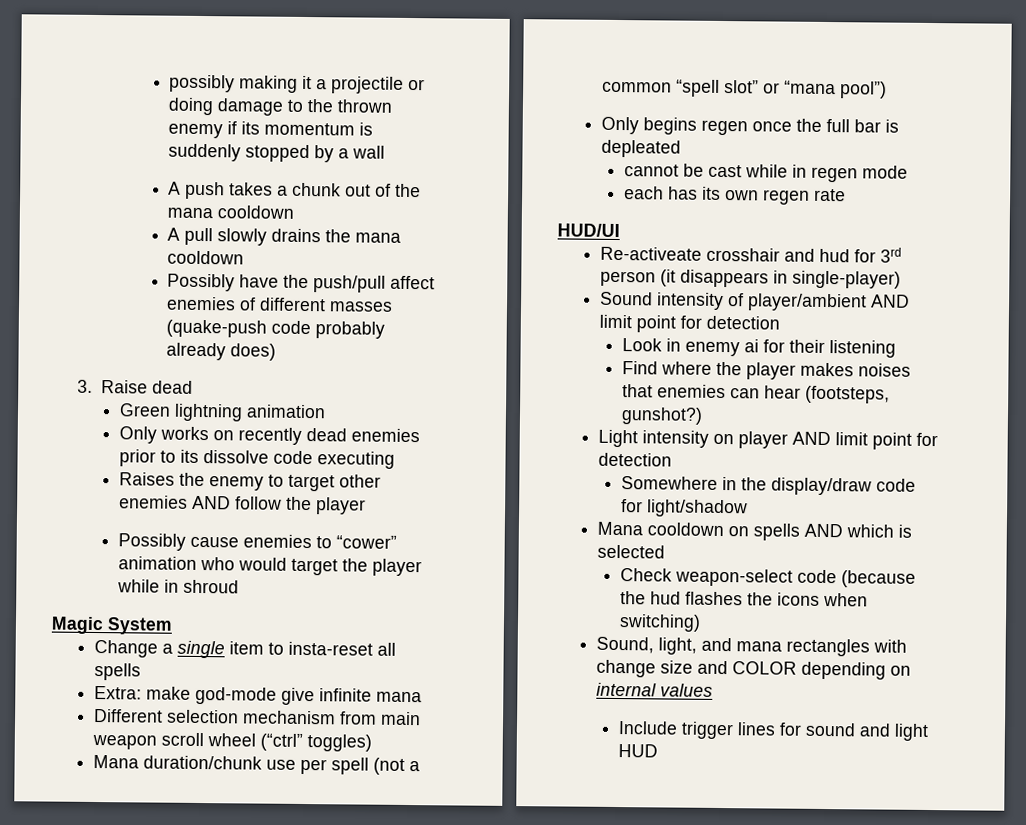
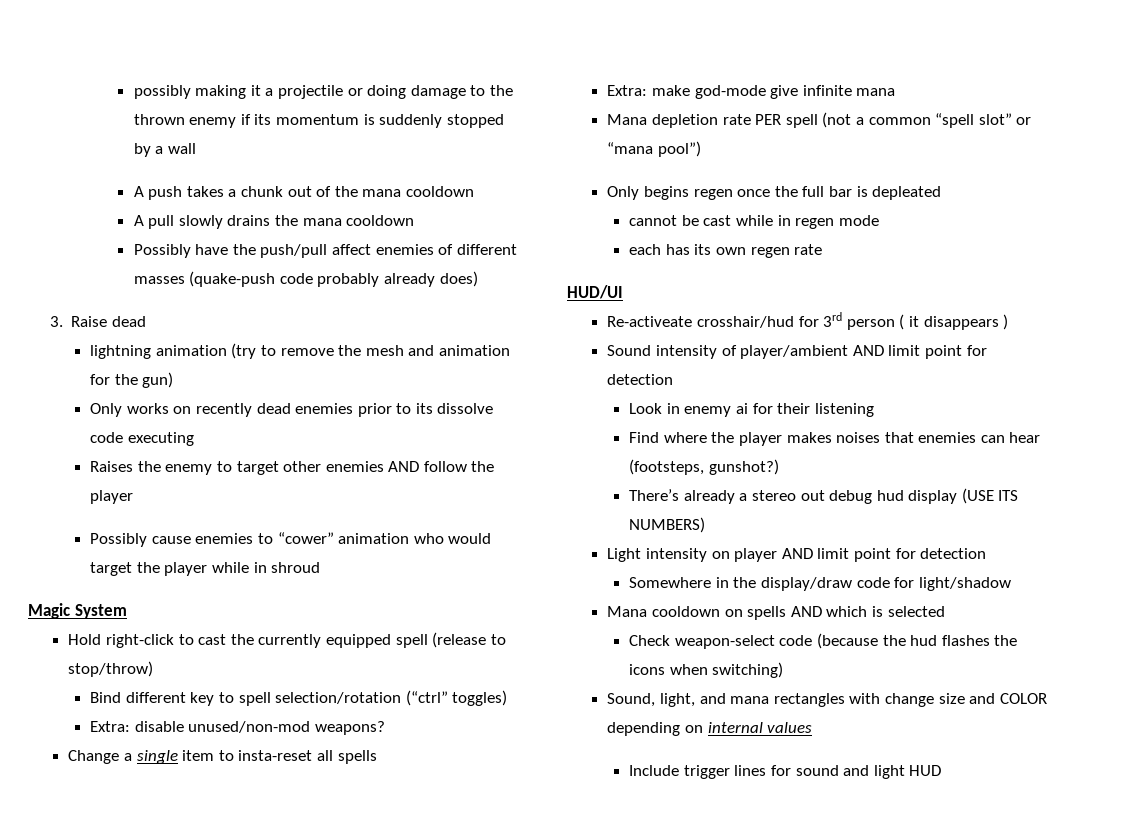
[118,403,171,417] Green -> (147, 321) none
(326, 411) none -> [231,343,510,359] [90,372,174,388] (try to remove the mesh and animation for the gun)
(173, 626) none -> [68,632,506,648] [68,661,154,677] [90,690,508,706] [90,721,385,735] // Hold right-click to cast the currently equipped spell (release to stop/throw) // Bind different key to spell selection/rotation (“ctrl” toggles) // Extra: disable unused/non-mod weapons?
[93,708,421,726] [91,732,372,752] [92,754,327,775] Different selection mechanism from main weapon scroll wheel (“ctrl” toggles) // Mana duration/chunk use per -> [607,114,782,128] Mana depletion rate PER
[705,247,902,263] [599,269,901,289] crosshair and hud for 3rd person (it disappears in single-player) -> [697,312,1009,330] crosshair/hud for 3rd person ( it disappears )
(703, 416) none -> [629,488,1019,504] [629,517,706,533] // There’s already a stereo out debug hud display (USE ITS NUMBERS)

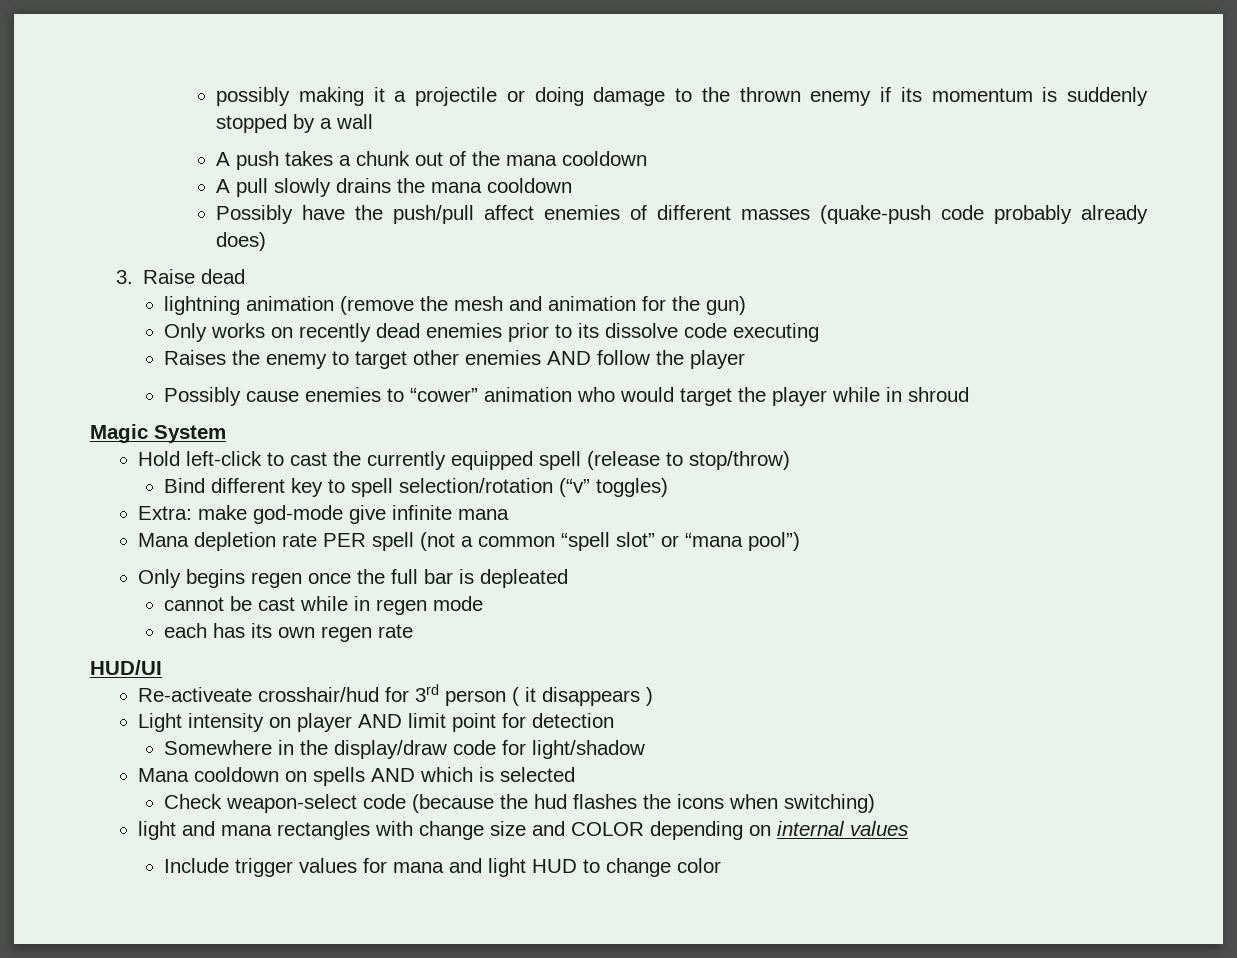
[231,343,334,359] (try to remove -> [340,296,415,315] (remove
[106,634,175,648] right-click -> [186,451,263,466] left-click
[405,690,448,706] (“ctrl” -> [559,478,591,497] (“v”
[90,721,385,735] [68,750,377,764] // Extra: disable unused/non-mod weapons? // Change a single item to insta-reset all spells -> (669, 487) none
[607,345,987,359] [607,374,674,385] [629,403,874,417] [629,432,1041,446] [629,459,779,475] [629,488,1019,504] [629,517,706,533] // Sound intensity of player/ambient AND limit point for detection // Look in enemy ai for their listening // Find where the player makes noises that enemies can hear (footsteps, gunshot?) // There’s already a stereo out debug hud display (USE ITS NUMBERS) -> (654, 696) none
[607,693,696,707] Sound, light, -> [138,821,177,840] light
[734,765,942,779] lines for sound and light HUD -> [299,858,722,877] values for mana and light HUD to change color

